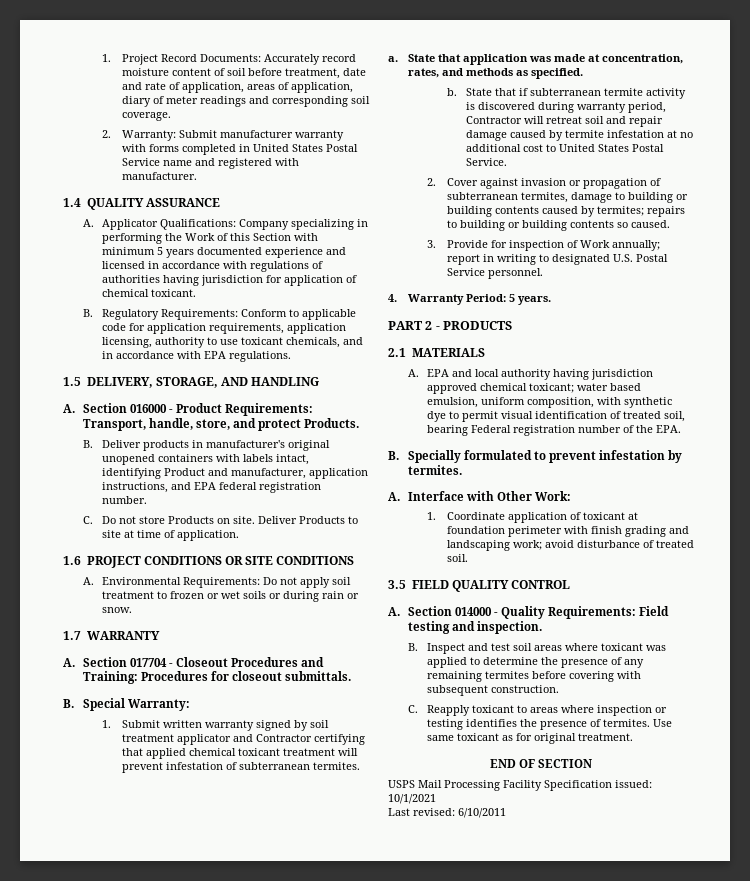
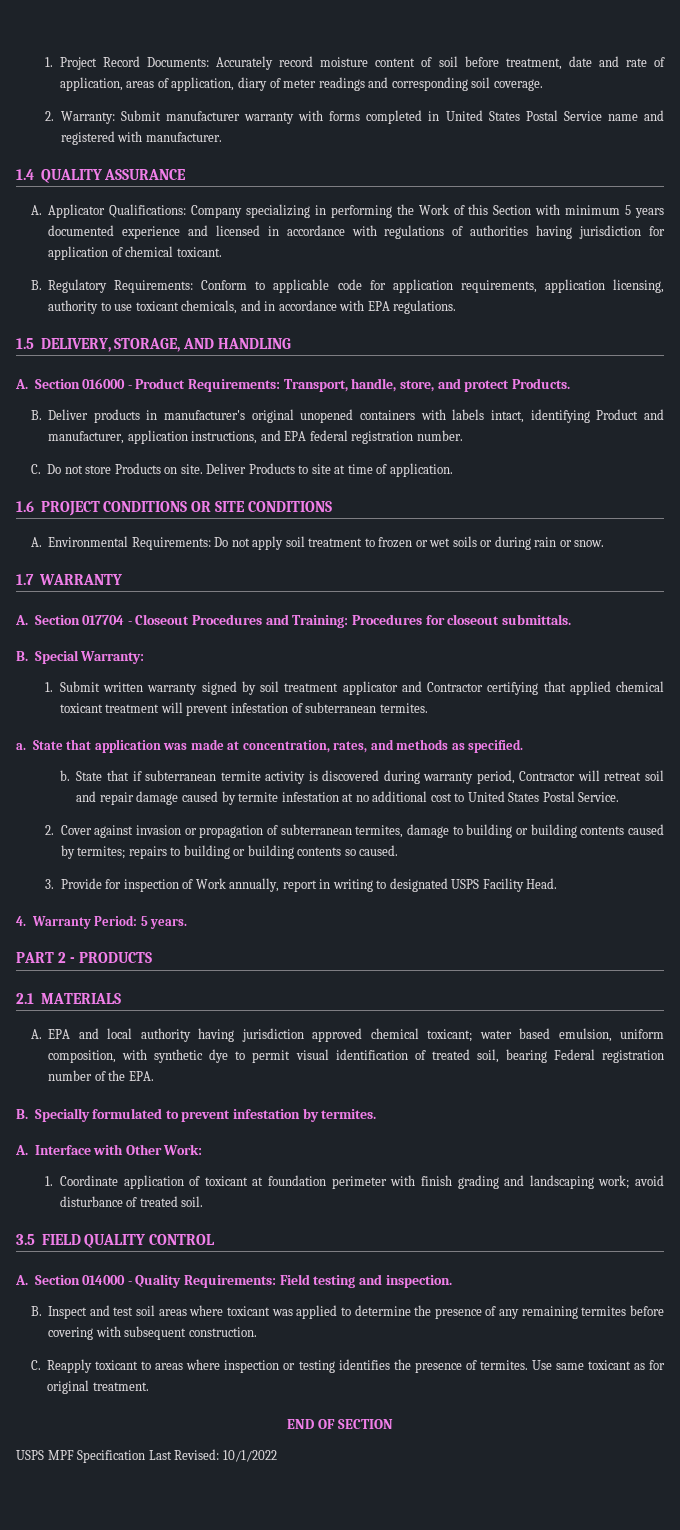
[611,240,660,251] annually; -> [229,878,280,892] annually,
[612,254,668,262] [446,268,543,279] U.S. Postal Service personnel. -> [451,878,558,892] USPS Facility Head.
[418,780,652,791] [388,794,436,804] [388,808,506,818] Mail Processing Facility Specification issued: 10/1/2021 // Last revised: 6/10/2011 -> [47,1449,277,1463] MPF Specification Last Revised: 10/1/2022

